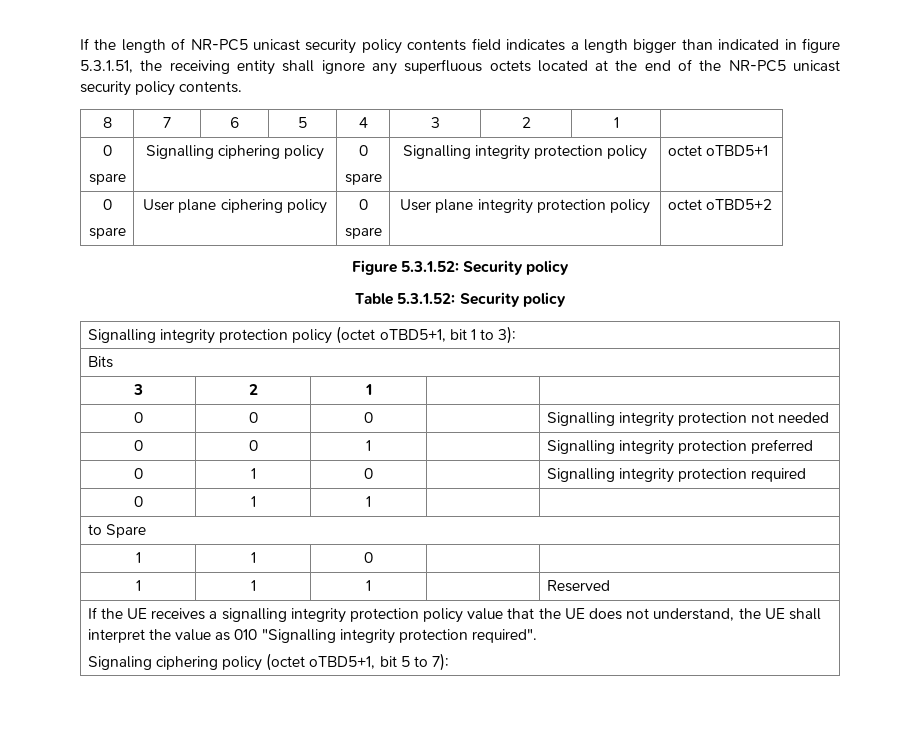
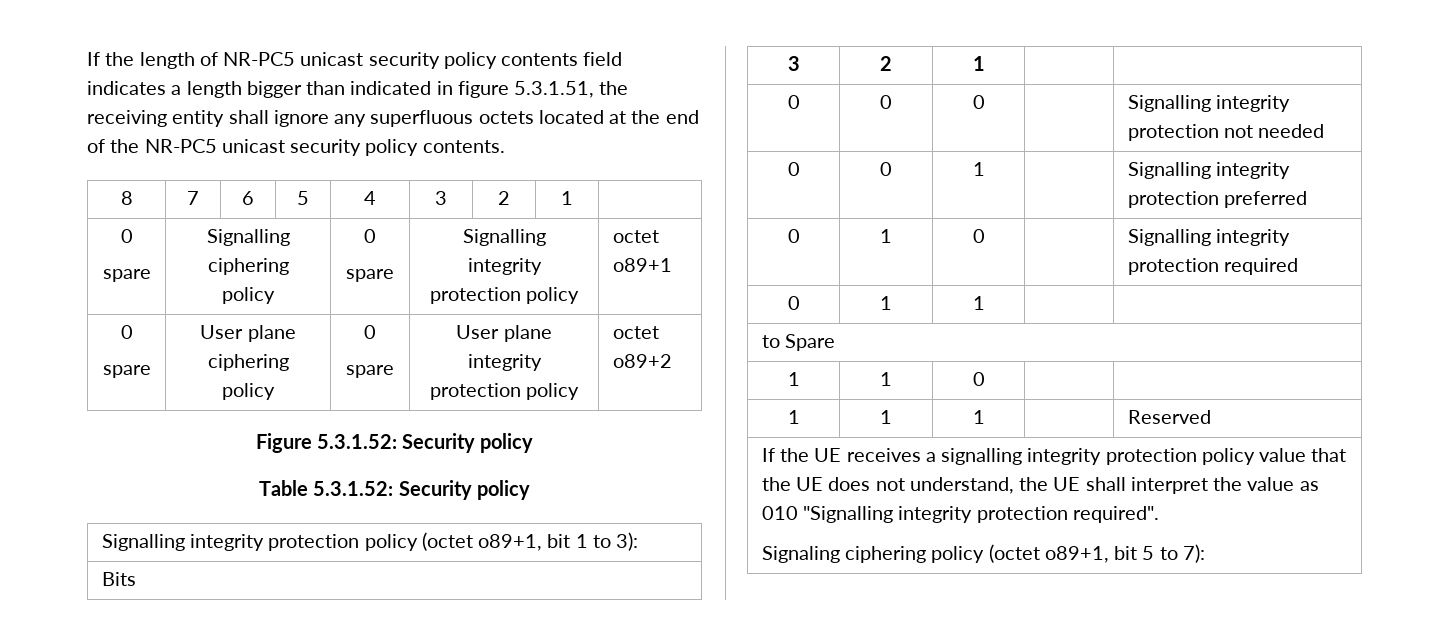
[705,145,768,156] oTBD5+1 -> [612,258,672,272] o89+1
[705,199,772,210] oTBD5+2 -> [612,354,672,368] o89+2
[379,329,446,342] oTBD5+1, -> [478,534,543,551] o89+1,
[309,656,376,669] oTBD5+1, -> [1044,546,1109,563] o89+1,

